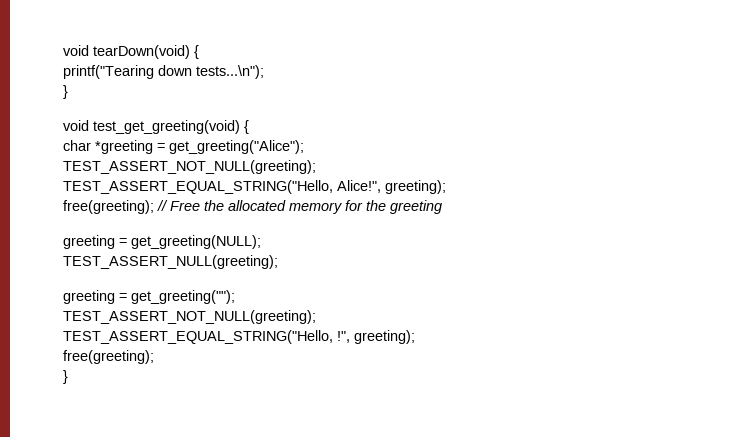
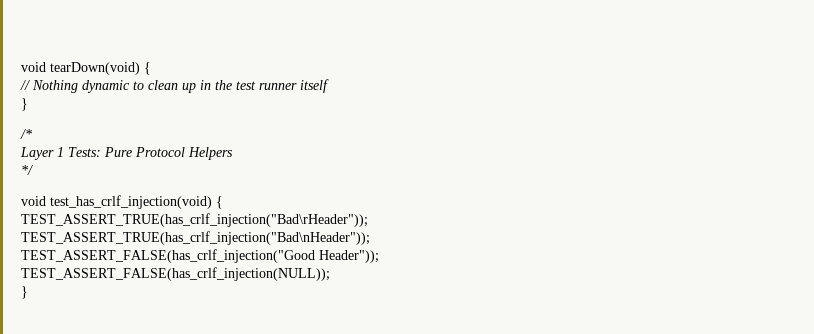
[63,65,264,79] [63,85,68,99] [63,120,249,134] [63,140,304,154] [63,160,316,174] [63,180,446,194] [63,200,442,214] [63,235,261,249] [63,255,278,269] [63,290,235,304] [63,310,316,324] [63,330,415,344] [63,350,154,364] printf("Tearing down tests...\n"); // } // void test_get_greeting(void) { // char *greeting = get_greeting("Alice"); // TEST_ASSERT_NOT_NULL(greeting); // TEST_ASSERT_EQUAL_STRING("Hello, Alice!", greeting); // free(greeting); // Free the allocated memory for the greeting // greeting = get_greeting(NULL); // TEST_ASSERT_NULL(greeting); // greeting = get_greeting(""); // TEST_ASSERT_NOT_NULL(greeting); // TEST_ASSERT_EQUAL_STRING("Hello, !", greeting); // free(greeting); -> [20,79,329,93] [21,98,28,111] [20,129,32,139] [20,147,233,160] [21,165,33,175] [21,195,223,209] [21,213,368,227] [21,231,370,245] [21,249,379,263] [21,267,330,281] // Nothing dynamic to clean up in the test runner itself // } // /* // Layer 1 Tests: Pure Protocol Helpers // */ // void test_has_crlf_injection(void) { // TEST_ASSERT_TRUE(has_crlf_injection("Bad\rHeader")); // TEST_ASSERT_TRUE(has_crlf_injection("Bad\nHeader")); // TEST_ASSERT_FALSE(has_crlf_injection("Good Header")); // TEST_ASSERT_FALSE(has_crlf_injection(NULL));

